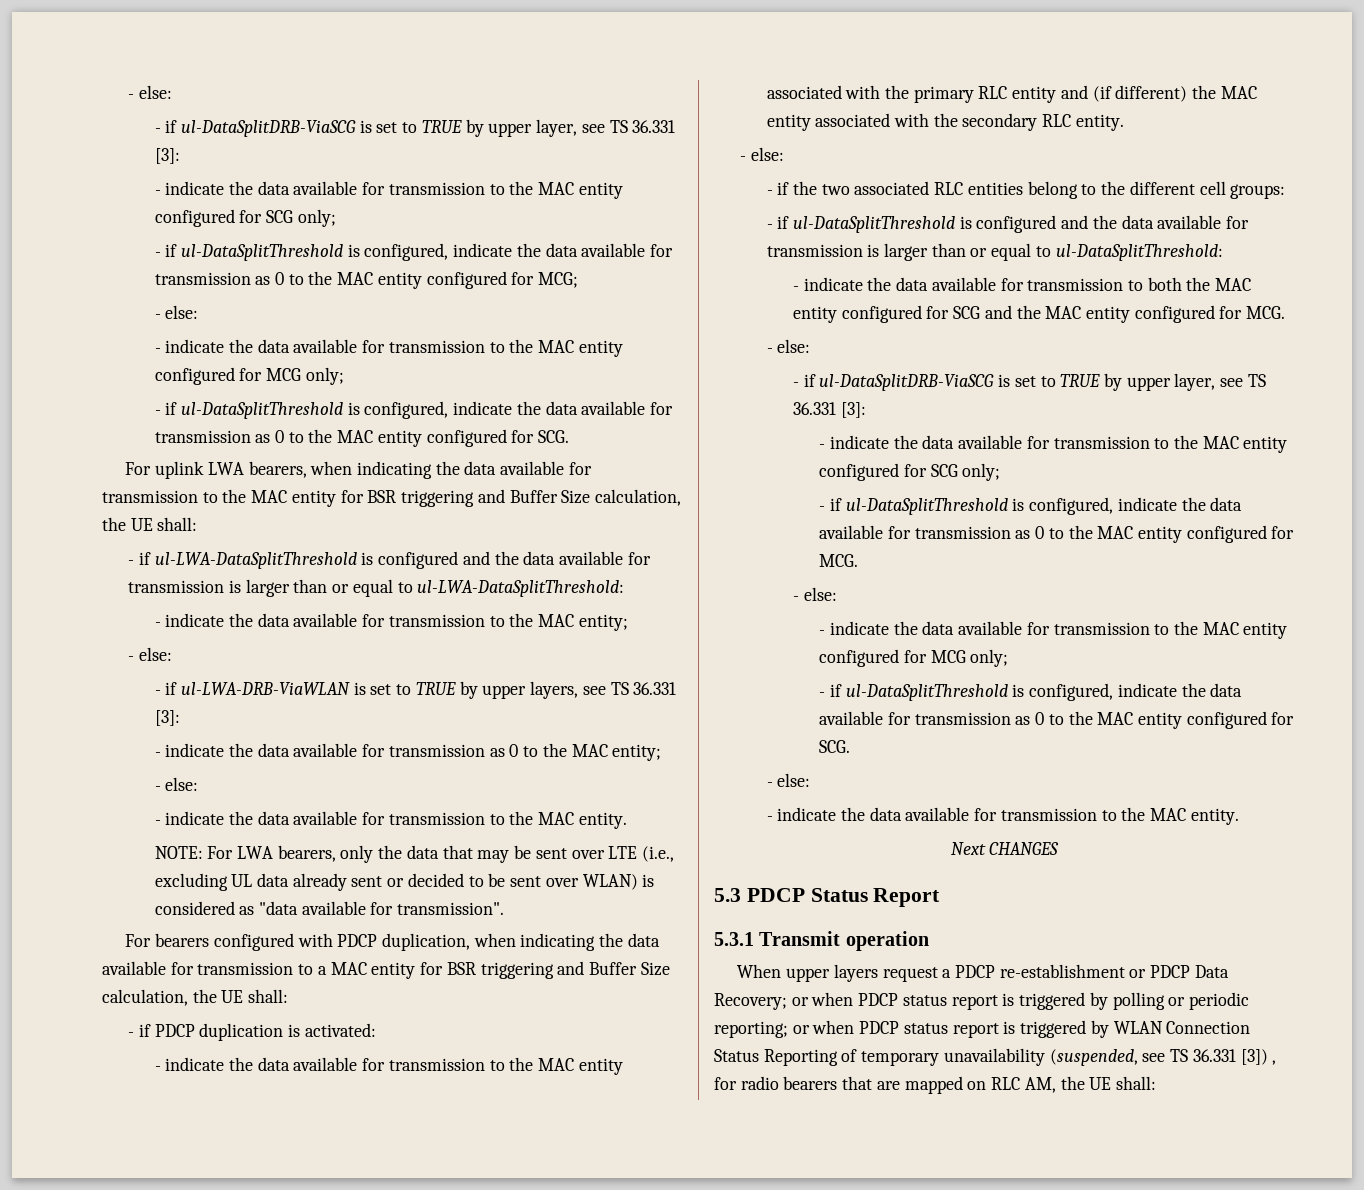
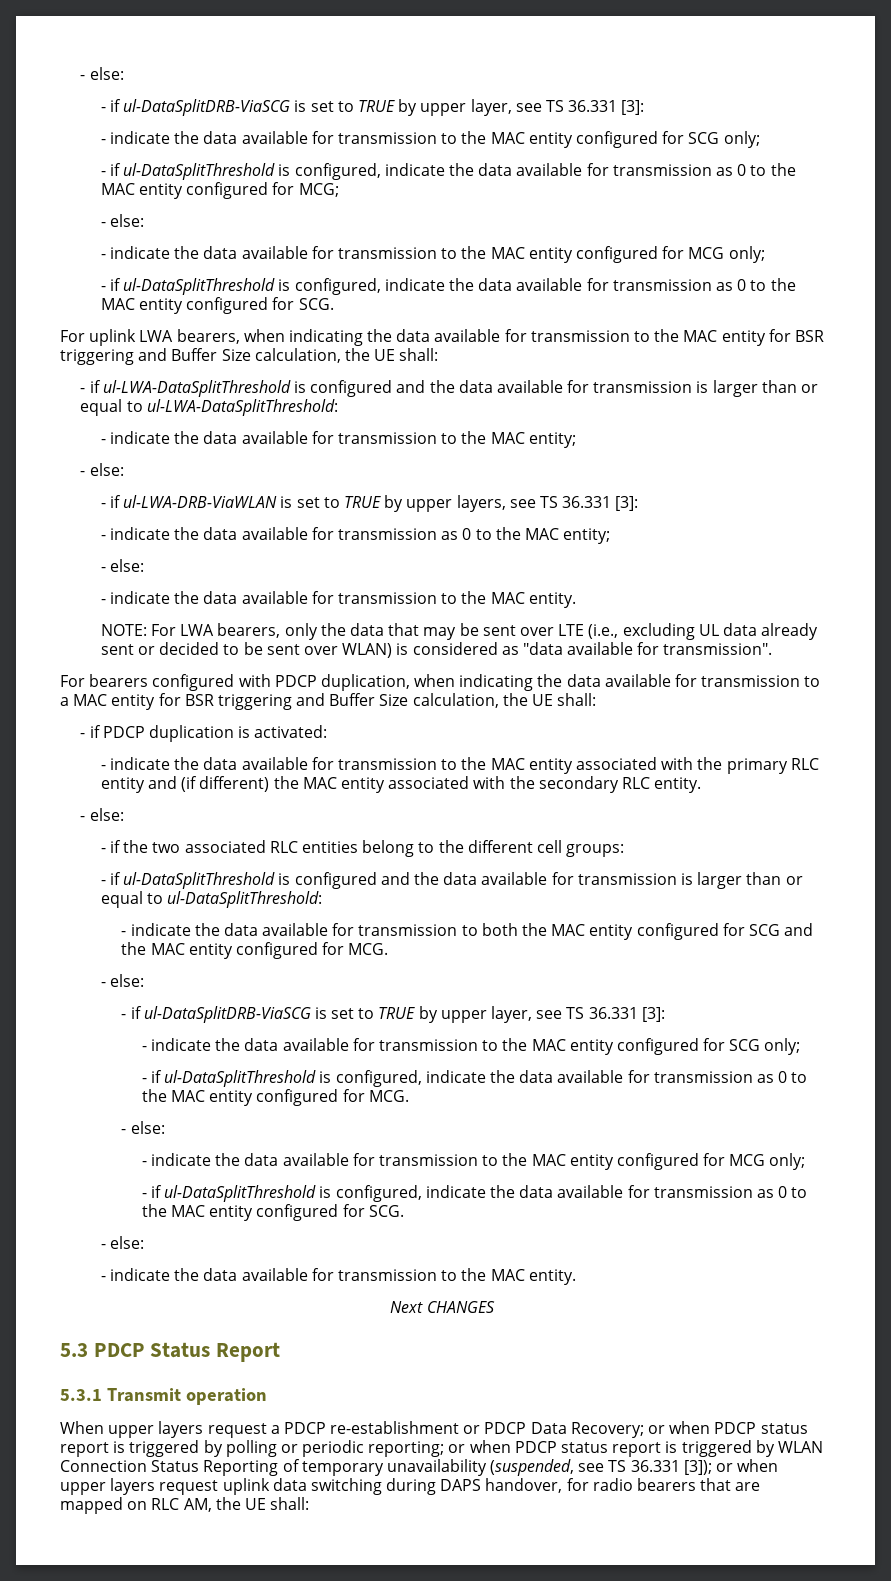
[1240,1049,1277,1065] [3]) , -> [683,1459,779,1475] [60,1478,563,1495] [3]); or when upper layers request uplink data switching during DAPS handover,

